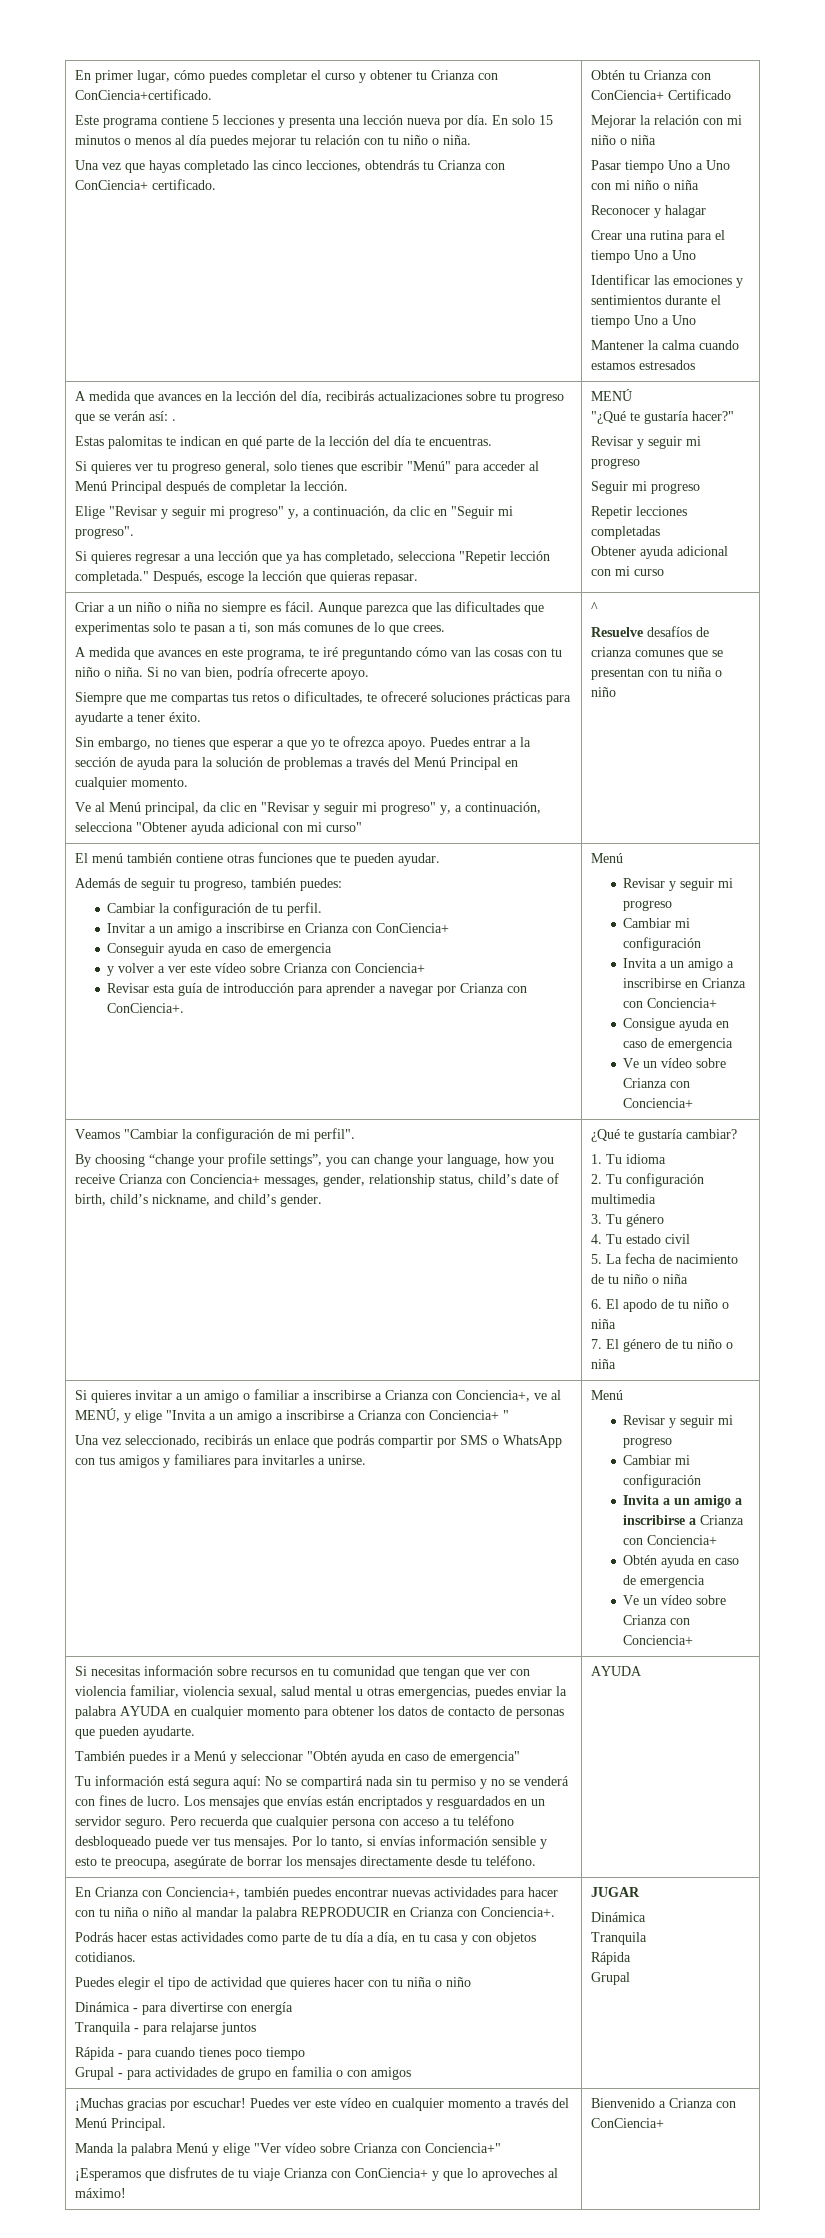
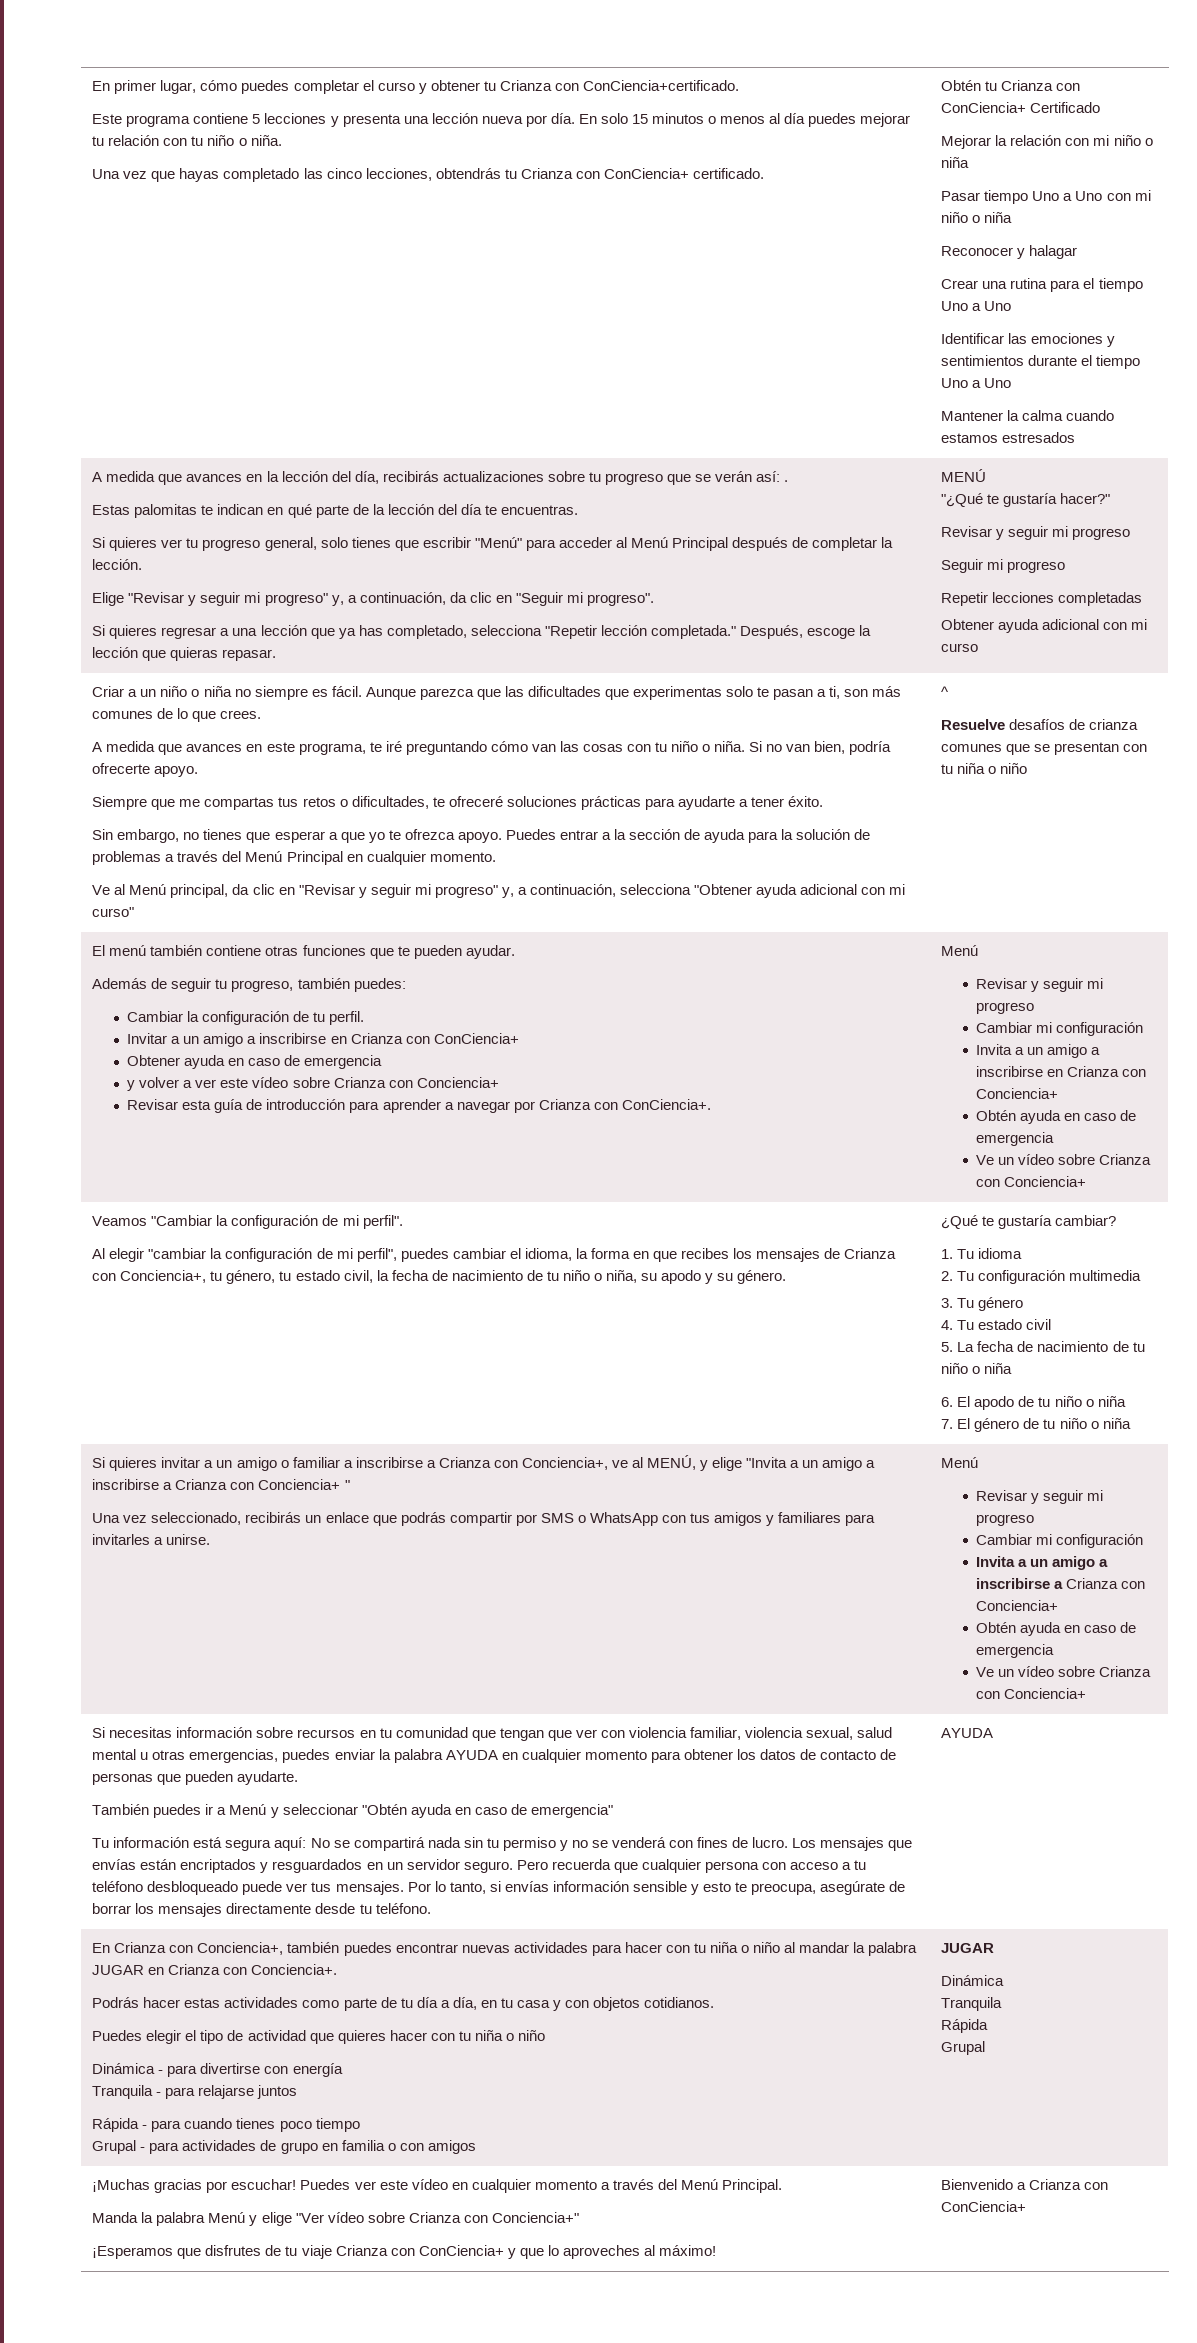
[107,943,165,956] Conseguir -> [127,1055,181,1066] Obtener
[623,1018,676,1031] Consigue -> [976,1110,1017,1121] Obtén
[75,1153,555,1167] [75,1173,560,1187] [75,1194,323,1207] By choosing “change your profile settings”, you can change your language, how you receive Crianza con Conciencia+ messages, gender, relationship status, child’s date of birth, child’s nickname, and child’s gender. -> [92,1248,897,1262] [92,1270,787,1284] Al elegir "cambiar la configuración de mi perfil", puedes cambiar el idioma, la forma en que recibes los mensajes de Crianza con Conciencia+, tu género, tu estado civil, la fecha de nacimiento de tu niño o niña, su apodo y su género.
[301,1907,391,1917] REPRODUCIR -> [92,1965,145,1975] JUGAR

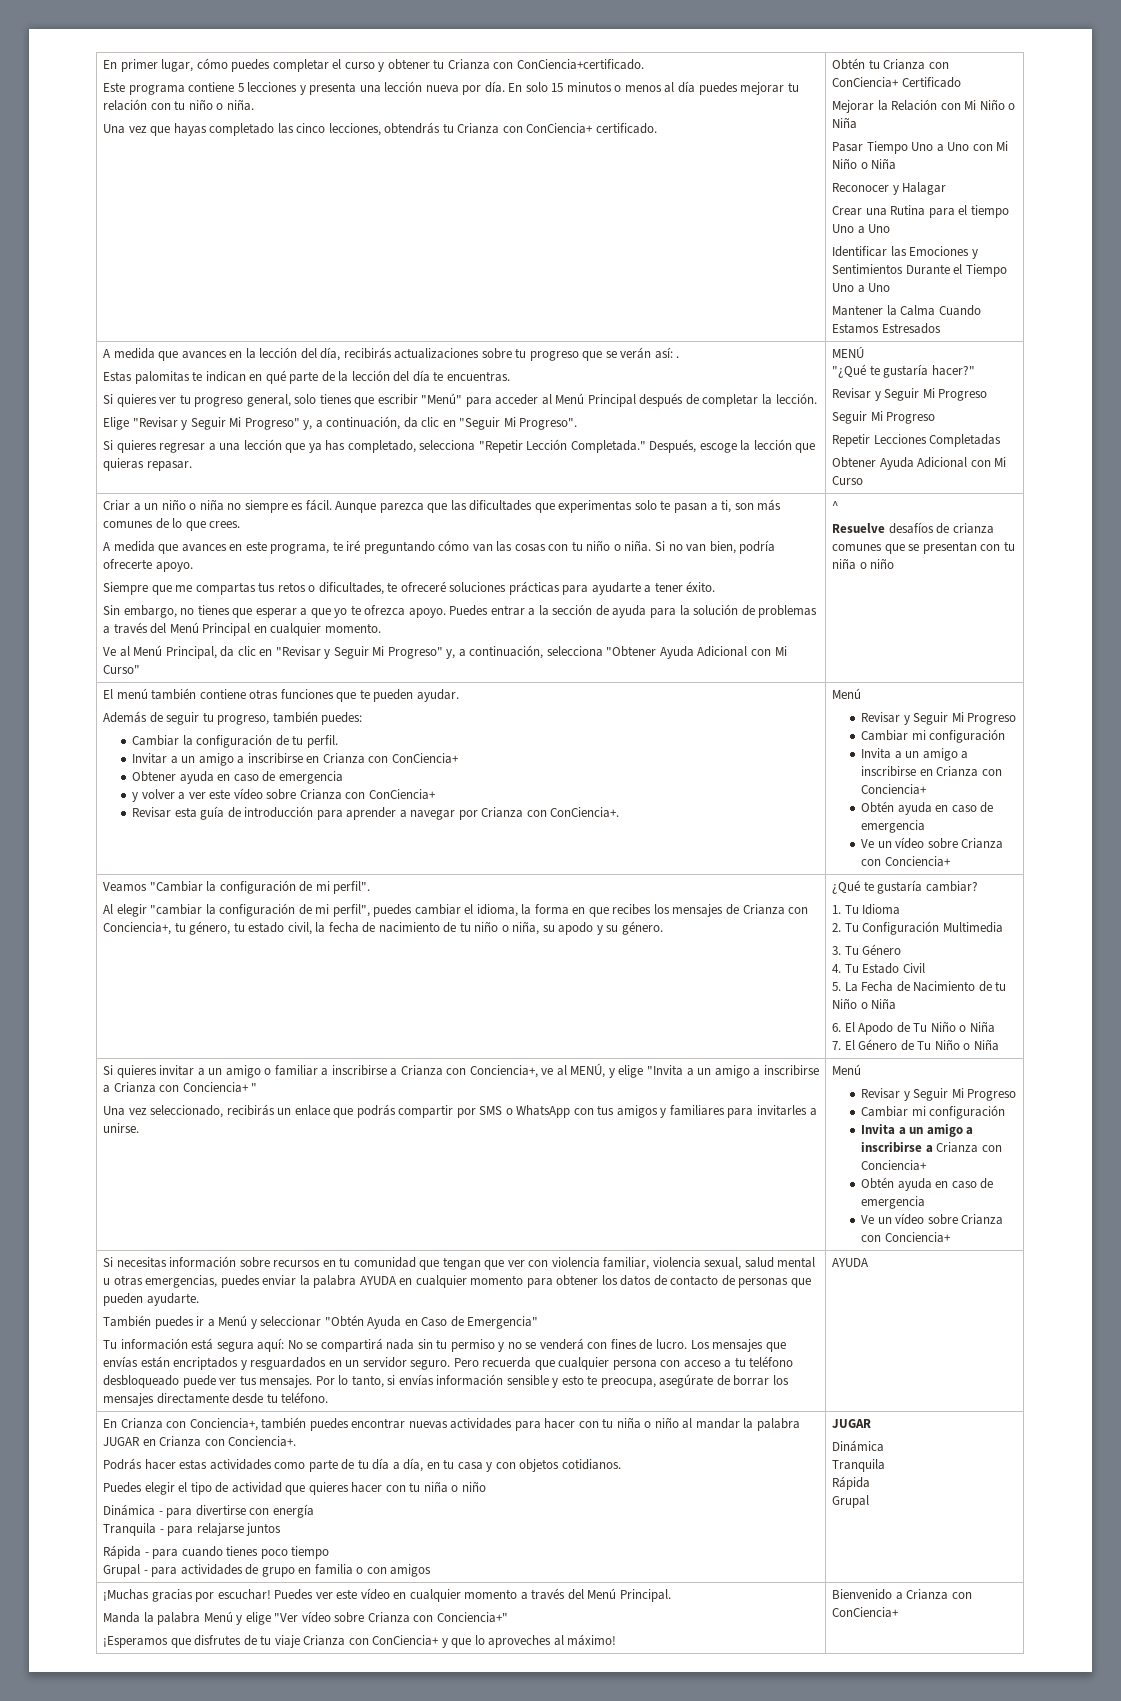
[1010,135,1153,146] [941,157,970,168] relación con mi niño o niña -> [891,99,1016,111] [832,117,858,129] Relación con Mi Niño o Niña
[984,190,1029,204] tiempo -> [866,141,908,154] Tiempo
[1134,190,1151,201] [941,212,1013,223] mi niño o niña -> [996,141,1009,151] [832,158,897,170] Mi Niño o Niña
[1029,245,1078,259] halagar -> [902,182,947,195] Halagar
[1010,278,1048,289] rutina -> [890,205,926,216] Rutina
[1031,333,1116,347] [941,355,1141,369] emociones y sentimientos durante el tiempo -> [909,246,978,259] [832,264,1007,277] Emociones y Sentimientos Durante el Tiempo
[1022,410,1115,421] [941,432,1076,443] calma cuando estamos estresados -> [900,305,981,316] [832,323,941,334] Calma Cuando Estamos Estresados
[200,592,328,606] seguir mi progreso" -> [190,417,300,430] Seguir Mi Progreso"
[566,592,654,606] mi progreso". -> [503,417,578,430] Mi Progreso".
[600,625,736,639] lección completada." -> [526,439,646,453] Lección Completada."
[1008,526,1131,540] [941,559,1066,573] seguir mi progreso // Seguir mi progreso -> [884,388,988,401] [832,411,936,424] Seguir Mi Progreso // Seguir Mi Progreso
[992,592,1143,606] [941,619,1148,633] [941,643,979,652] lecciones completadas // Obtener ayuda adicional con mi curso -> [873,434,1002,447] [832,457,1007,470] [832,476,864,485] Lecciones Completadas // Obtener Ayuda Adicional con Mi Curso
[170,884,229,898] principal, -> [165,646,217,659] Principal,
[370,884,498,898] seguir mi progreso" -> [333,646,443,659] Seguir Mi Progreso"
[756,884,906,898] [92,907,135,917] ayuda adicional con mi curso" -> [659,646,787,659] [103,665,141,674] Ayuda Adicional con Mi Curso"
[416,1077,499,1088] Conciencia+ -> [368,789,436,800] ConCiencia+
[1043,978,1104,992] [976,1002,1035,1014] seguir mi progreso -> [913,712,1017,725] Seguir Mi Progreso
[978,1248,1023,1259] idioma -> [862,904,901,915] Idioma
[978,1270,1142,1284] configuración multimedia -> [862,921,1003,935] Configuración Multimedia
[978,1297,1024,1311] género -> [862,944,902,955] Género
[978,1319,1052,1330] estado civil -> [862,963,925,974] Estado Civil
[977,1341,1145,1352] [941,1363,1013,1374] [941,1396,1126,1410] [941,1418,1131,1432] fecha de nacimiento de tu niño o niña // 6. El apodo de tu niño o niña // 7. El género de tu niño o niña -> [861,981,1007,992] [832,998,897,1010] [832,1021,995,1035] [832,1039,999,1051] Fecha de Nacimiento de tu Niño o Niña // 6. El Apodo de Tu Niño o Niña // 7. El Género de Tu Niño o Niña
[1043,1490,1104,1504] [976,1514,1035,1526] seguir mi progreso -> [913,1088,1017,1101] Seguir Mi Progreso
[410,1804,613,1818] ayuda en caso de emergencia" -> [367,1316,539,1329] Ayuda en Caso de Emergencia"

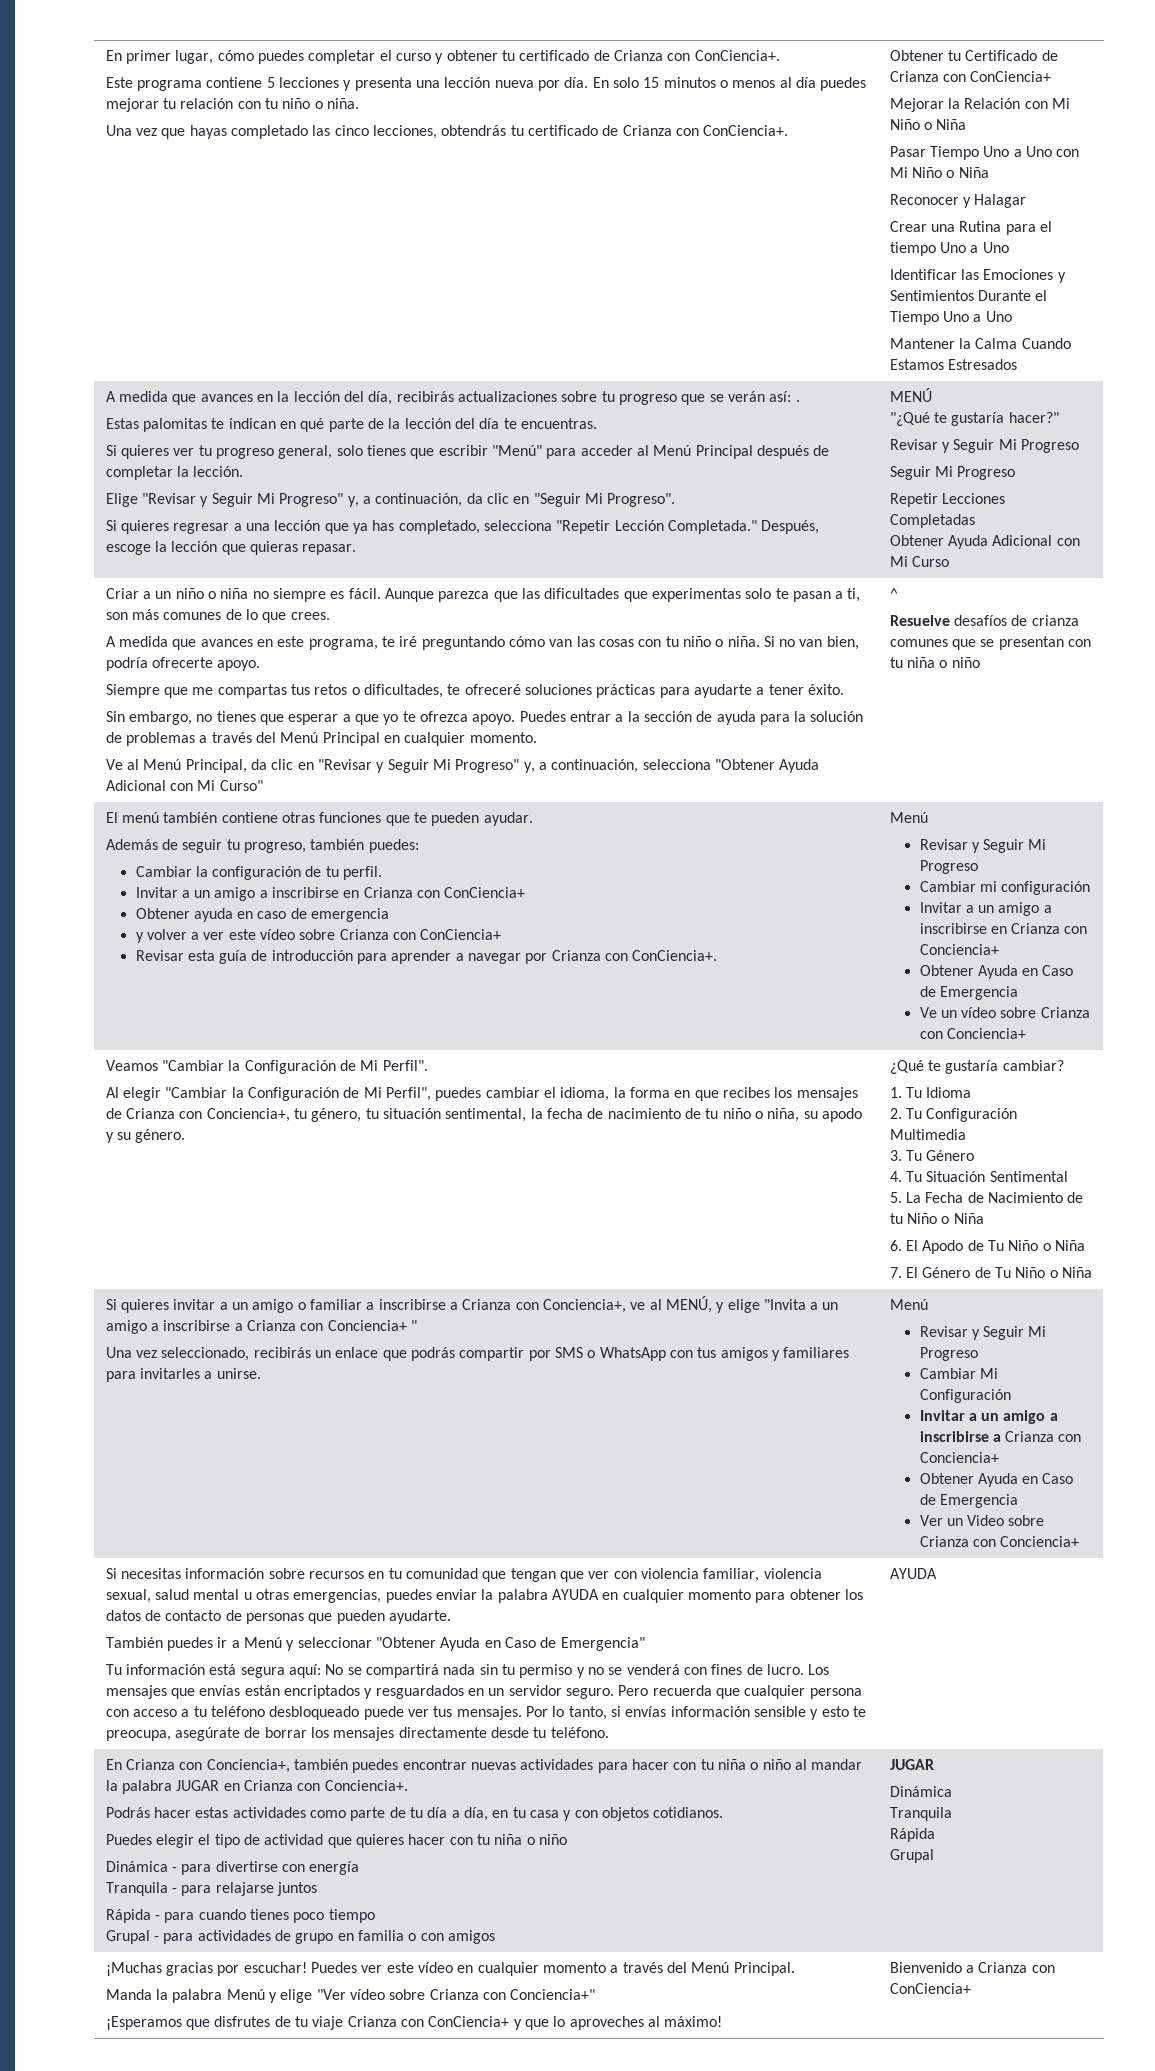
[447,59,644,70] Crianza con ConCiencia+certificado. -> [519,50,780,61] certificado de Crianza con ConCiencia+.
[457,123,657,134] [832,58,949,70] [832,77,961,88] Crianza con ConCiencia+ certificado. | Obtén tu Crianza con ConCiencia+ Certificado -> [527,125,789,136] [889,50,1058,61] [889,71,1052,82] certificado de Crianza con ConCiencia+. | Obtener tu Certificado de Crianza con ConCiencia+
[861,748,892,759] Invita -> [919,902,962,913] Invitar
[861,801,994,815] [861,820,926,833] Obtén ayuda en caso de emergencia -> [919,965,1074,979] [919,986,1018,1000] Obtener Ayuda en Caso de Emergencia
[219,880,371,894] [103,903,370,917] configuración de mi perfil". // Al elegir "cambiar la configuración de mi perfil", -> [244,1060,428,1074] [105,1087,431,1101] Configuración de Mi Perfil". // Al elegir "Cambiar la Configuración de Mi Perfil",
[248,922,312,935] estado civil, -> [382,1108,527,1122] situación sentimental,
[862,963,925,974] Estado Civil -> [926,1171,1068,1182] Situación Sentimental
[911,1105,1006,1119] [861,1124,896,1135] mi configuración // Invita -> [979,1368,998,1379] [919,1389,1011,1403] [919,1410,965,1421] Mi Configuración // Invitar
[861,1177,994,1191] [861,1196,926,1209] [861,1213,925,1225] Obtén ayuda en caso de emergencia // Ve un vídeo -> [919,1473,1074,1487] [919,1494,1018,1508] [919,1515,1005,1526] Obtener Ayuda en Caso de Emergencia // Ver un Video
[324,1315,364,1327] "Obtén -> [375,1637,436,1648] "Obtener

